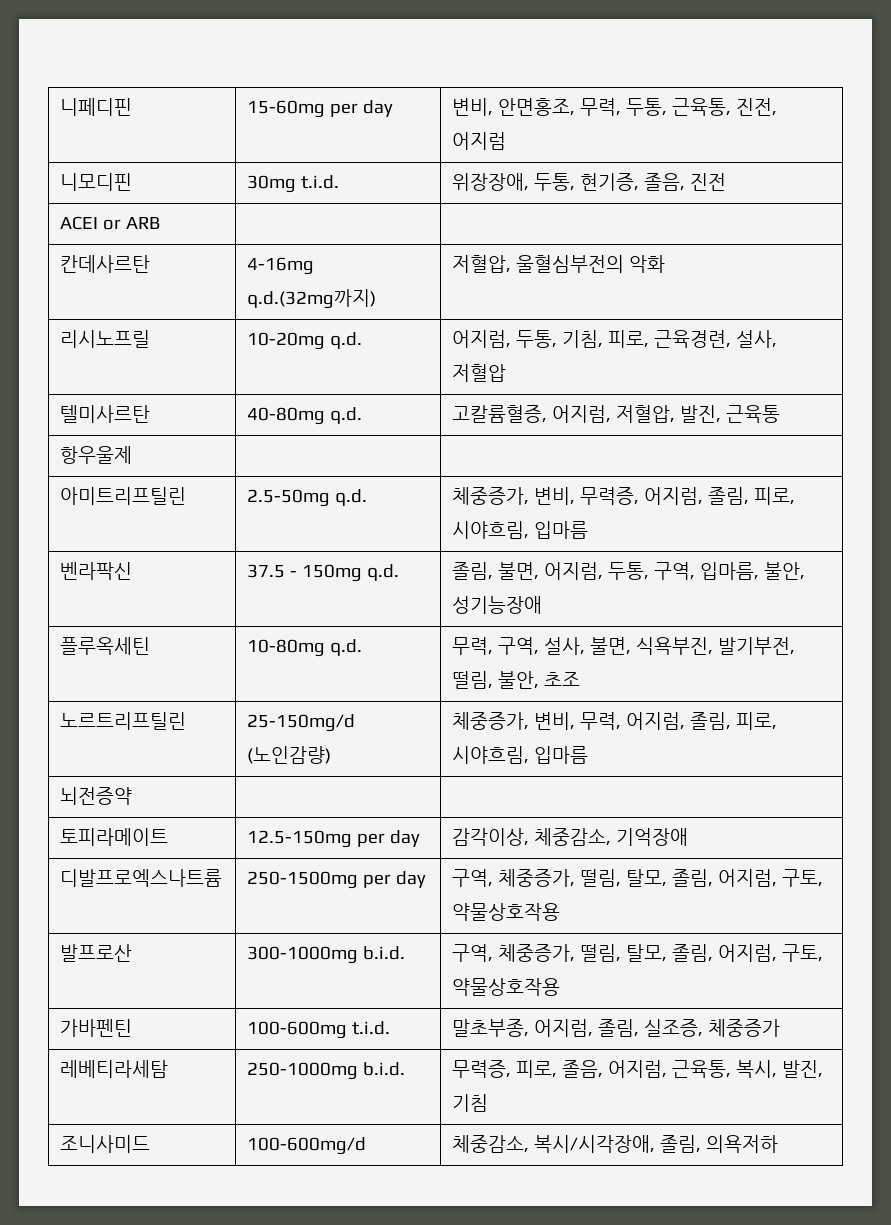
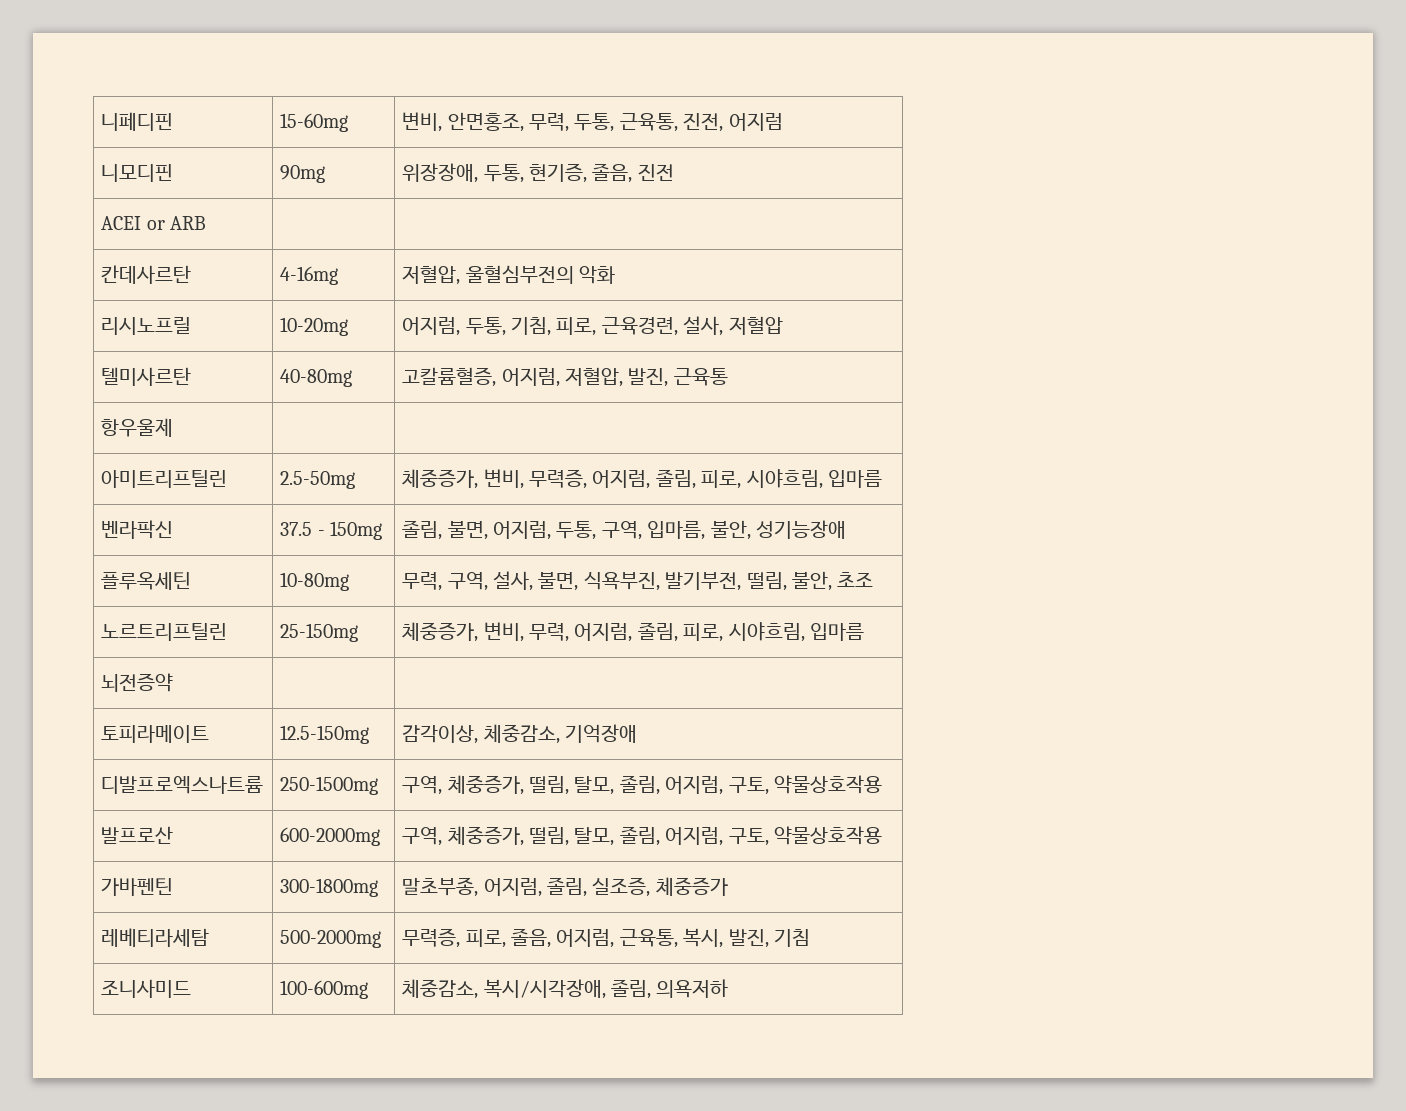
[330,100,394,117] per day -> (349, 122) none
[247,175,340,193] 30mg t.i.d. -> [280,165,326,183] 90mg
[247,289,377,309] q.d.(32mg까지) -> (339, 275) none
[330,332,363,349] q.d. -> (349, 326) none
[330,407,363,424] q.d. -> (353, 378) none
[335,489,368,506] q.d. -> (356, 480) none
[367,564,400,581] q.d. -> (382, 530) none
[330,639,363,656] q.d. -> (350, 581) none
[247,714,356,732] [247,746,332,764] 25-150mg/d (노인감량) -> [280,623,359,642] 25-150mg
[357,830,421,847] per day -> (370, 734) none
[363,871,427,888] per day -> (379, 785) none
[247,946,406,964] 300-1000mg b.i.d. -> [280,827,381,846] 600-2000mg
[247,1021,391,1039] 100-600mg t.i.d. -> [280,878,379,897] 300-1800mg
[247,1062,406,1080] 250-1000mg b.i.d. -> [280,930,382,948] 500-2000mg
[247,1137,367,1155] 100-600mg/d -> [280,980,369,999] 100-600mg

